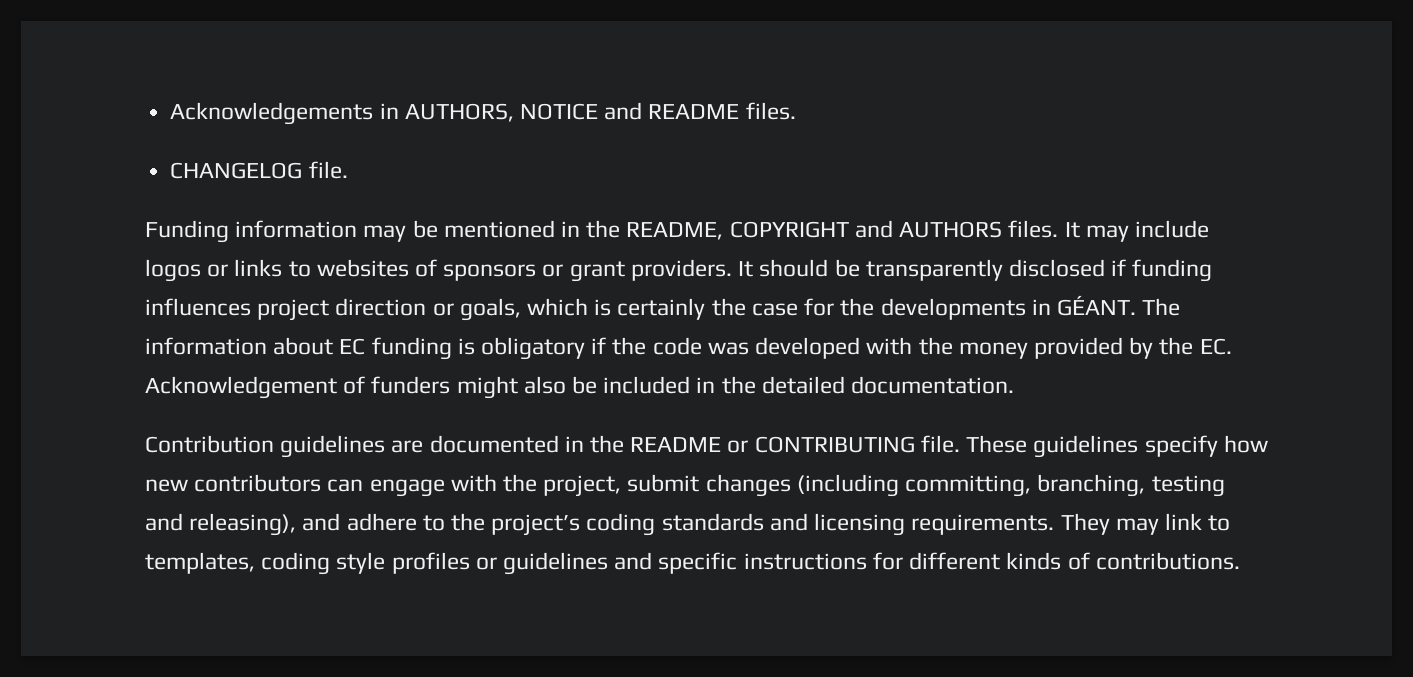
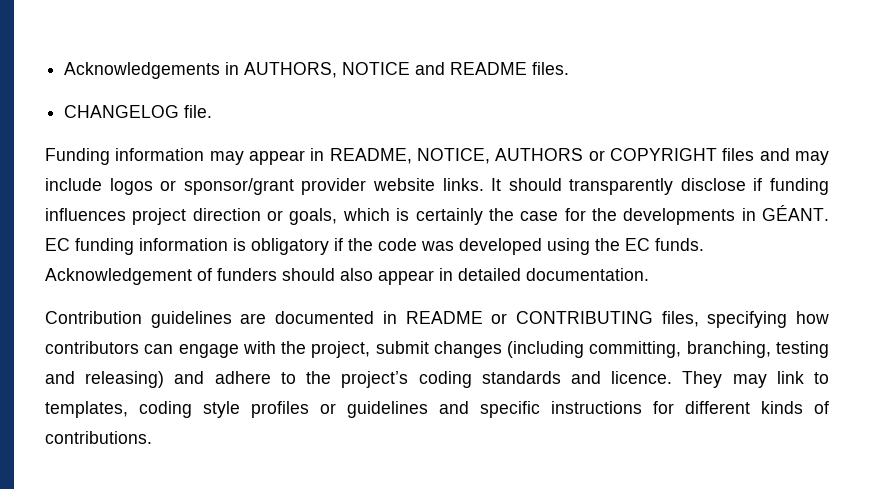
[412,220,1209,242] [145,259,1105,282] be mentioned in the README, COPYRIGHT and AUTHORS files. It may include logos or links to websites of sponsors or grant providers. It should be transparently disclosed -> [249,148,830,165] [45,178,746,195] appear in README, NOTICE, AUTHORS or COPYRIGHT files and may include logos or sponsor/grant provider website links. It should transparently disclose
[1142,298,1181,316] [145,337,334,355] The information about -> (829, 213) none
(452, 348) none -> [139,238,228,251] information
[866,337,1232,359] [145,376,756,399] with the money provided by the EC. Acknowledgement of funders might also be included in the -> [547,238,704,255] [45,268,453,285] using the EC funds. Acknowledgement of funders should also appear in
[590,435,625,453] the -> (397, 317) none
[920,435,1268,458] [145,479,188,492] file. These guidelines specify how new -> [661,311,829,328] files, specifying how
[189,513,297,536] releasing), -> [85,371,165,388] releasing)
[814,513,1055,536] licensing requirements. -> [611,371,673,384] licence.

